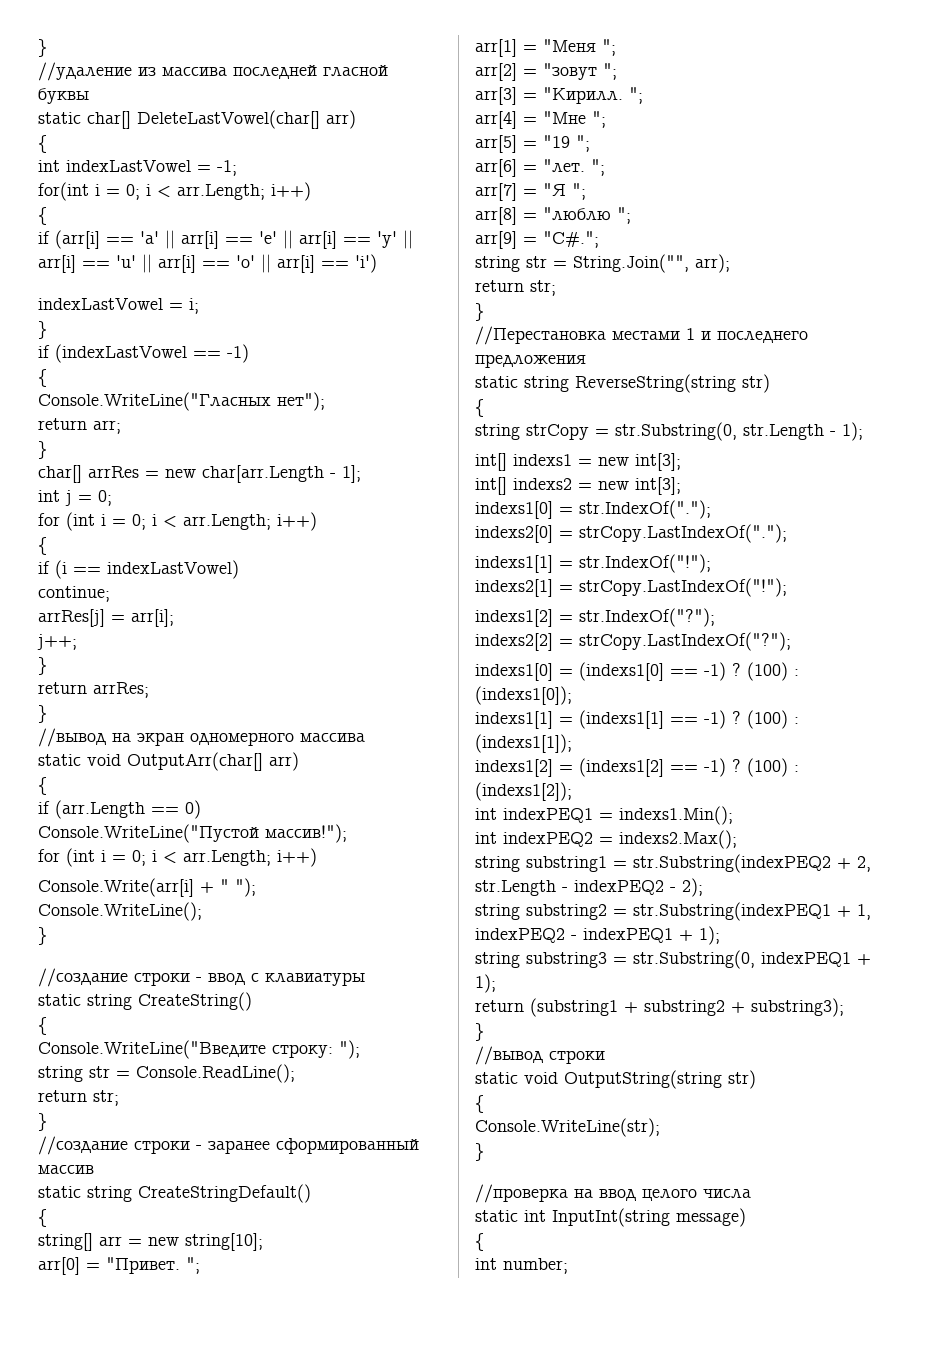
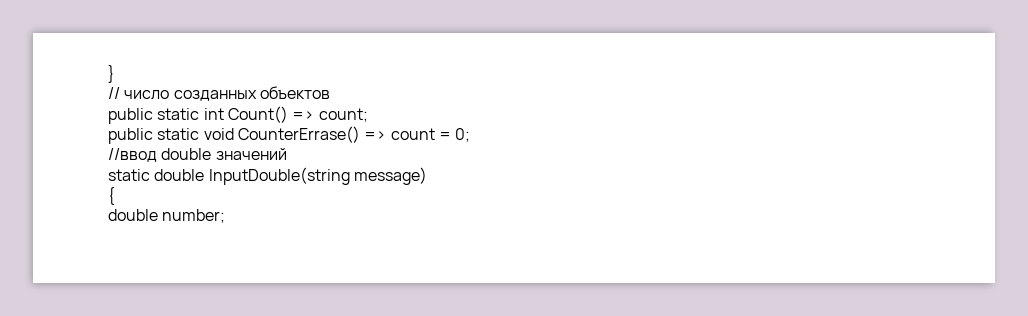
[38,39,47,57] [38,62,388,81] [38,88,89,104] [38,110,356,129] [38,135,47,153] [38,160,237,176] [38,182,311,201] [38,207,47,225] [38,230,413,249] [38,254,377,273] [38,298,199,314] [38,321,47,339] [38,344,249,363] [38,369,47,387] [38,392,325,411] [38,418,121,434] [38,441,47,459] [38,465,361,483] [38,490,112,506] [38,512,317,531] [38,537,47,555] [38,560,239,579] [38,586,110,602] [38,609,174,627] [37,634,77,650] [38,657,47,675] [38,682,149,698] [38,705,47,723] [38,728,365,747] [38,752,299,771] [38,777,47,795] [38,800,201,819] [38,824,347,843] [38,848,317,867] [38,878,256,897] [38,902,202,921] [38,927,47,945] [38,968,365,987] [38,992,252,1011] [38,1017,47,1035] [38,1040,360,1059] [38,1064,295,1083] [38,1090,119,1106] [38,1113,47,1131] [38,1136,419,1155] [38,1165,94,1174] [38,1184,311,1203] [38,1209,47,1227] [38,1233,263,1251] [38,1257,200,1275] [475,39,616,57] [475,63,617,81] [475,87,643,105] [475,111,606,129] [475,135,590,153] [475,159,605,177] [475,183,586,201] [475,207,631,225] [475,231,599,249] [475,254,730,273] [475,280,556,296] [475,303,484,321] [475,326,808,345] [475,354,586,368] [475,374,770,393] [475,399,484,417] [475,422,863,441] [475,453,681,471] [475,477,681,495] [475,500,711,519] [475,524,787,543] [475,554,711,573] [475,578,787,597] [475,608,715,627] [475,632,791,651] [475,662,799,681] [475,686,572,705] [475,710,799,729] [475,734,572,753] [475,758,799,777] [475,782,572,801] [475,806,733,825] [475,830,737,849] [475,854,871,873] [475,878,703,897] [475,902,871,921] [475,926,720,945] [475,950,871,969] [475,974,496,993] [475,998,844,1017] [475,1023,484,1041] [475,1046,605,1065] [475,1070,756,1089] [475,1095,484,1113] [475,1118,660,1137] [475,1143,484,1161] [475,1184,751,1203] [475,1208,670,1227] } // //удаление из массива последней гласной буквы // static char[] DeleteLastVowel(char[] arr) // { // int indexLastVowel = -1; // for(int i = 0; i < arr.Length; i++) // { // if (arr[i] == 'a' || arr[i] == 'e' || arr[i] == 'y' || arr[i] == 'u' || arr[i] == 'o' || arr[i] == 'i') // indexLastVowel = i; // } // if (indexLastVowel == -1) // { // Console.WriteLine("Гласных нет"); // return arr; // } // char[] arrRes = new char[arr.Length - 1]; // int j = 0; // for (int i = 0; i < arr.Length; i++) // { // if (i == indexLastVowel) // continue; // arrRes[j] = arr[i]; // j++; // } // return arrRes; // } // //вывод на экран одномерного массива // static void OutputArr(char[] arr) // { // if (arr.Length == 0) // Console.WriteLine("Пустой массив!"); // for (int i = 0; i < arr.Length; i++) // Console.Write(arr[i] + " "); // Console.WriteLine(); // } // //создание строки - ввод с клавиатуры // static string CreateString() // { // Console.WriteLine("Введите строку: "); // string str = Console.ReadLine(); // return str; // } // //создание строки - заранее сформированный массив // static string CreateStringDefault() // { // string[] arr = new string[10]; // arr[0] = "Привет. "; // arr[1] = "Меня "; // arr[2] = "зовут "; // arr[3] = "Кирилл. "; // arr[4] = "Мне "; // arr[5] = "19 "; // arr[6] = "лет. "; // arr[7] = "Я "; // arr[8] = "люблю "; // arr[9] = "C#."; // string str = String.Join("", arr); // return str; // } // //Перестановка местами 1 и последнего предложения // static string ReverseString(string str) // { // string strCopy = str.Substring(0, str.Length - 1); // int[] indexs1 = new int[3]; // int[] indexs2 = new int[3]; // indexs1[0] = str.IndexOf("."); // indexs2[0] = strCopy.LastIndexOf("."); // indexs1[1] = str.IndexOf("!"); // indexs2[1] = strCopy.LastIndexOf("!"); // indexs1[2] = str.IndexOf("?"); // indexs2[2] = strCopy.LastIndexOf("?"); // indexs1[0] = (indexs1[0] == -1) ? (100) : (indexs1[0]); // indexs1[1] = (indexs1[1] == -1) ? (100) : (indexs1[1]); // indexs1[2] = (indexs1[2] == -1) ? (100) : (indexs1[2]); // int indexPEQ1 = indexs1.Min(); // int indexPEQ2 = indexs2.Max(); // string substring1 = str.Substring(indexPEQ2 + 2, str.Length - indexPEQ2 - 2); // string substring2 = str.Substring(indexPEQ1 + 1, indexPEQ2 - indexPEQ1 + 1); // string substring3 = str.Substring(0, indexPEQ1 + 1); // return (substring1 + substring2 + substring3); // } // //вывод строки // static void OutputString(string str) // { // Console.WriteLine(str); // } // //проверка на ввод целого числа // static int InputInt(string -> [108,65,115,83] [108,86,330,101] [108,106,368,124] [108,126,471,144] [108,148,287,162] [108,167,350,185] } // // число созданных объектов // public static int Count() => count; // public static void CounterErrase() => count = 0; // //ввод double значений // static double InputDouble(string
[475,1258,497,1270] int -> [108,209,158,221] double

